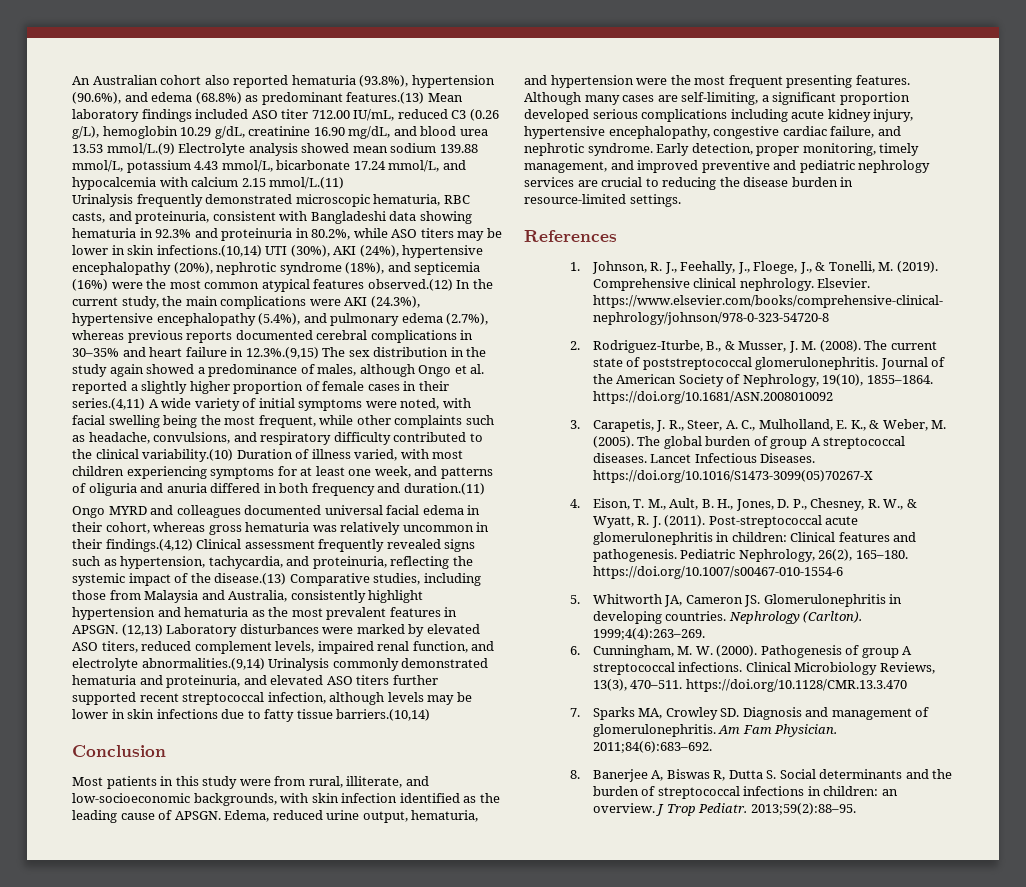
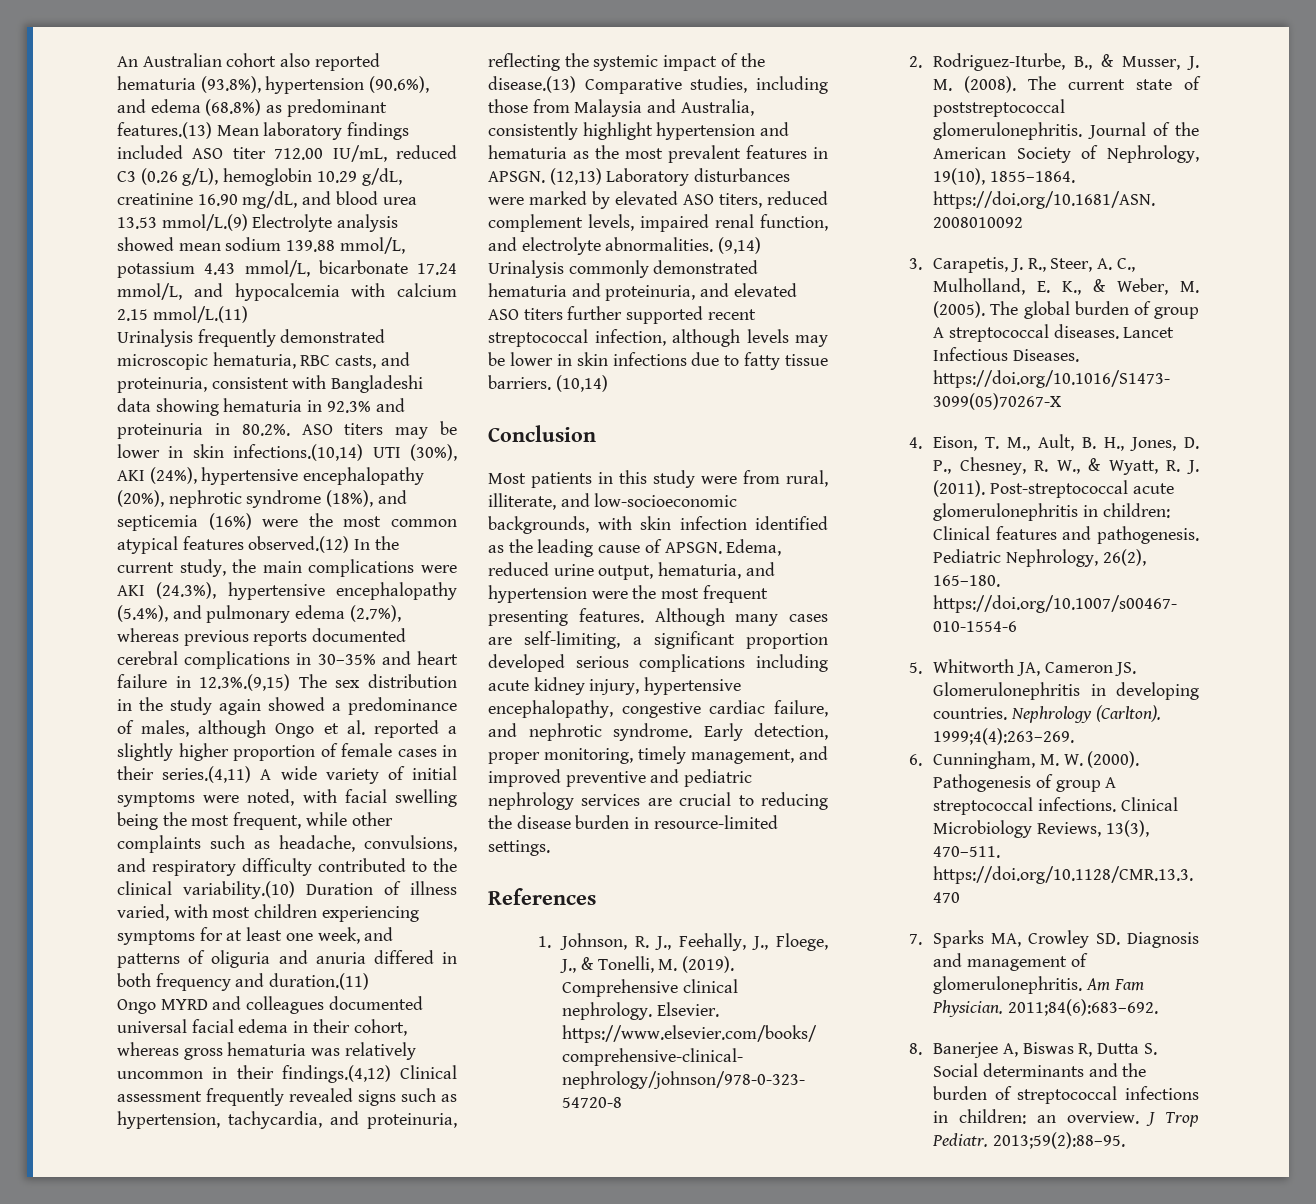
[311,228,388,240] 80.2%, while -> [241,424,290,436] 80.2%.
[141,658,265,670] abnormalities.(9,14) -> [605,237,762,254] abnormalities. (9,14)
[336,709,431,721] barriers.(10,14) -> [488,375,608,392] barriers. (10,14)

